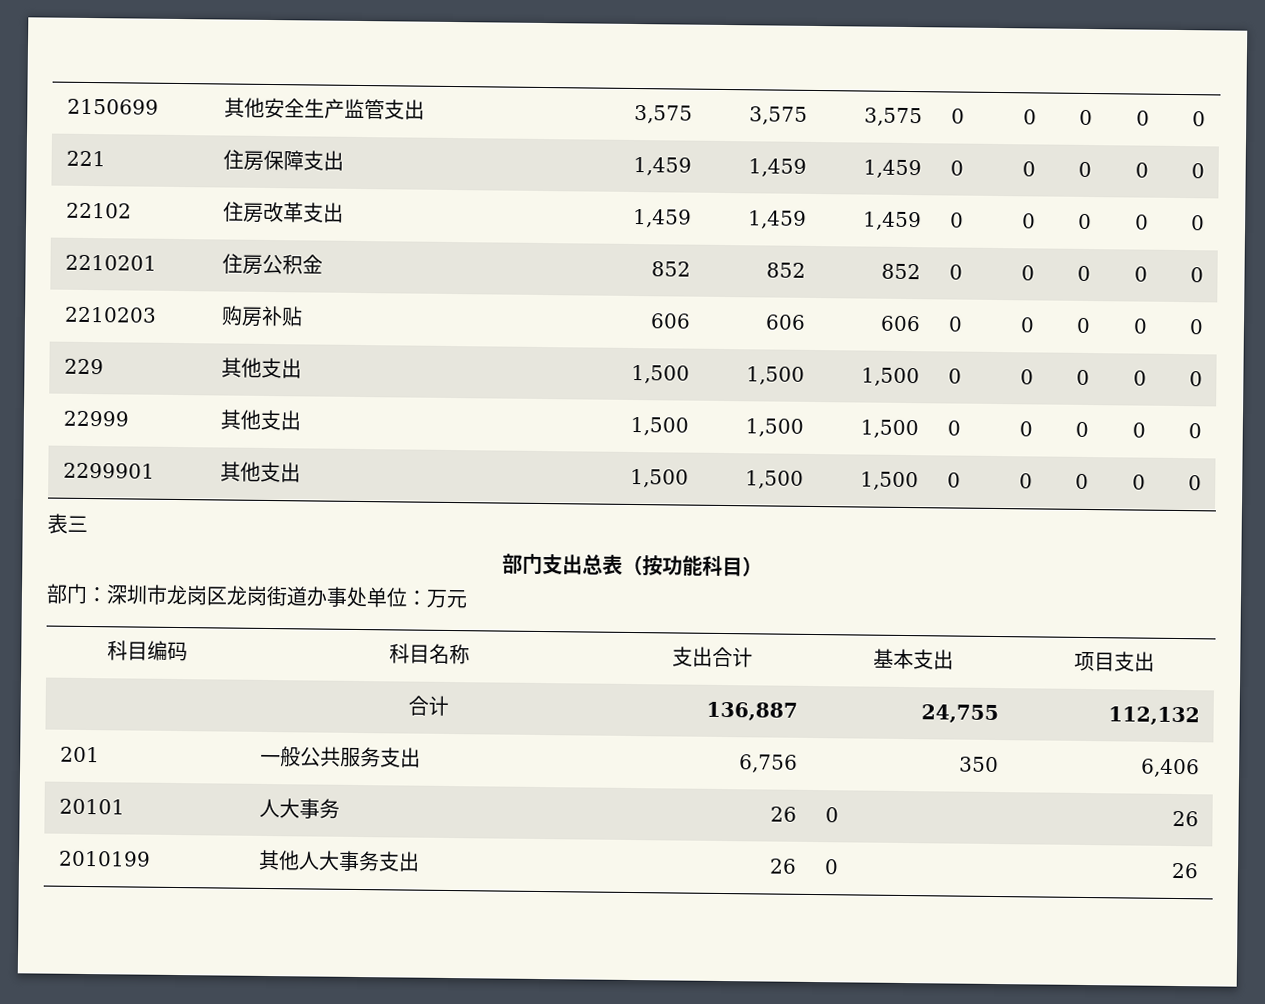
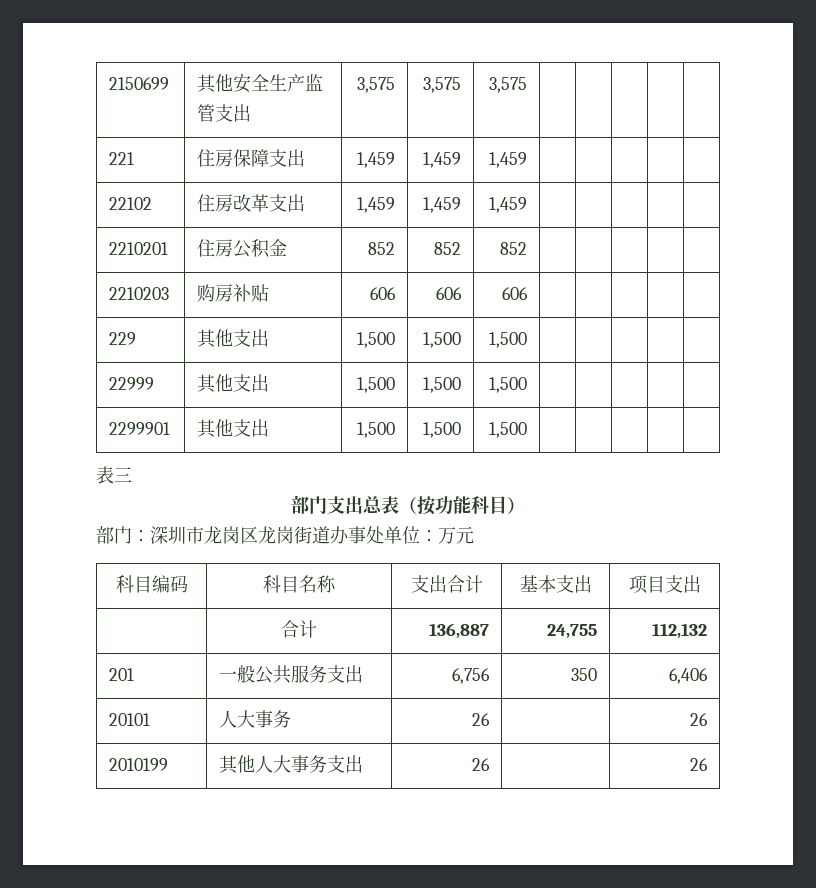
[950,108,965,124] [1023,109,1038,125] [1079,109,1094,126] [1136,110,1151,126] [1192,111,1207,127] 0 | 0 | 0 | 0 | 0 -> (527, 85) | | | |
[949,160,964,176] [1022,161,1037,177] [1078,161,1093,178] [1135,162,1150,178] [1191,163,1206,179] 0 | 0 | 0 | 0 | 0 -> (527, 160) | | | |
[949,212,964,228] [1022,213,1037,229] [1078,213,1093,230] [1135,214,1150,230] [1191,215,1206,231] 0 | 0 | 0 | 0 | 0 -> (527, 205) | | | |
[948,264,963,280] [1021,265,1036,281] [1077,265,1092,282] [1134,266,1149,282] [1190,267,1205,283] 0 | 0 | 0 | 0 | 0 -> (527, 248) | | | |
[947,316,963,332] [1020,317,1036,333] [1076,317,1092,334] [1133,318,1149,334] [1189,319,1205,335] 0 | 0 | 0 | 0 | 0 -> (528, 293) | | | |
[947,368,962,384] [1020,369,1035,385] [1076,369,1091,386] [1133,370,1148,386] [1189,371,1204,387] 0 | 0 | 0 | 0 | 0 -> (527, 340) | | | |
[946,420,961,436] [1019,421,1034,437] [1075,421,1090,438] [1132,422,1147,438] [1188,423,1203,439] 0 | 0 | 0 | 0 | 0 -> (527, 385) | | | |
[946,472,961,488] [1019,473,1034,489] [1075,473,1090,490] [1132,474,1147,490] [1188,475,1203,491] 0 | 0 | 0 | 0 | 0 -> (527, 430) | | | |
[824,807,839,823] 0 -> (490, 719) none
[823,859,839,875] 0 -> (490, 764) none

